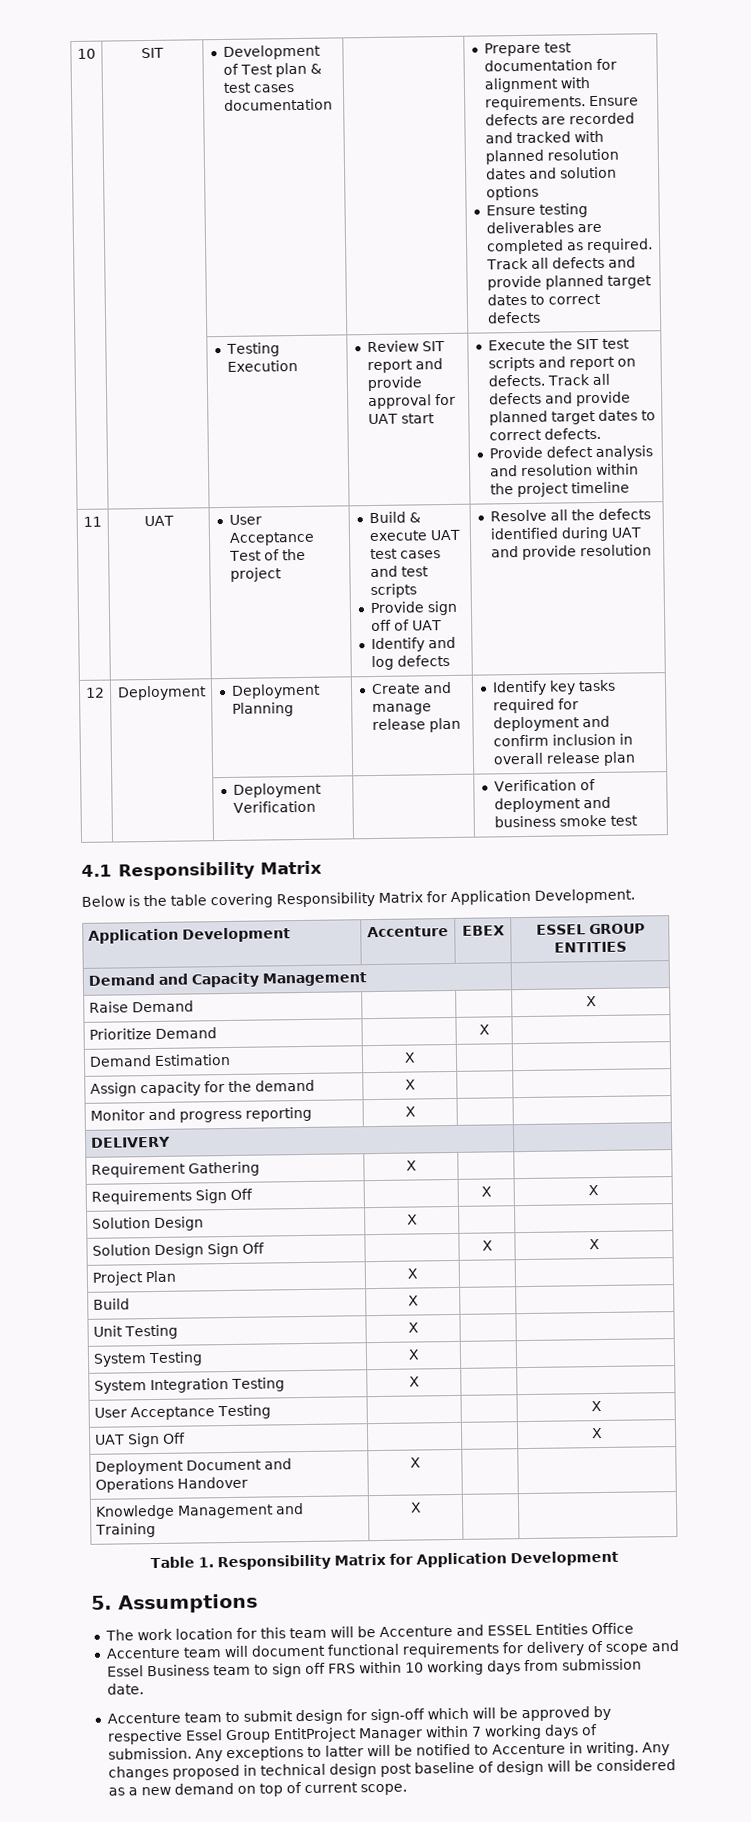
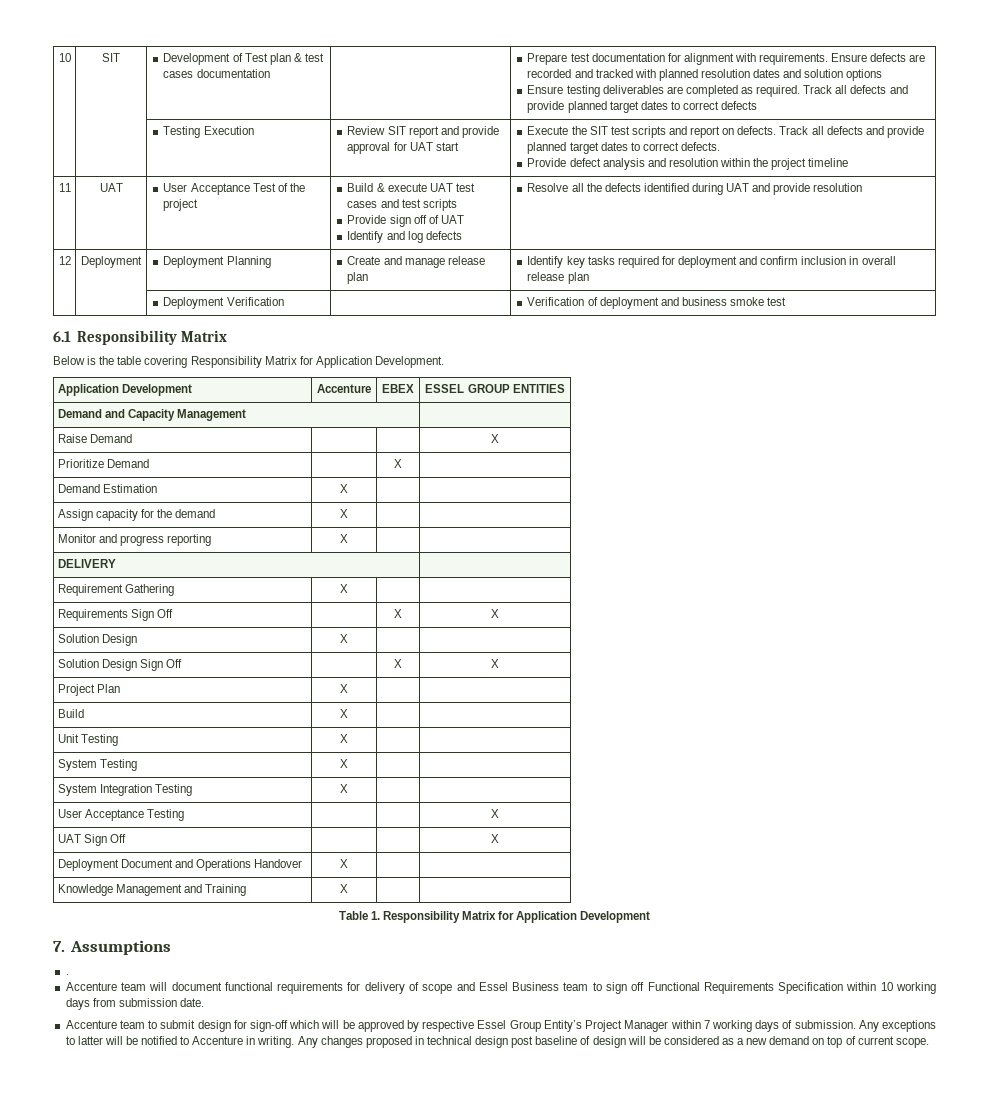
[81,864,112,877] 4.1 -> [53,331,71,342] 6.1
[91,1595,112,1610] 5. -> [53,941,65,952] 7.
[104,1622,634,1641] The work location for this team will be Accenture and ESSEL Entities Office -> [65,974,69,975] .
[327,1663,356,1674] FRS -> [647,982,844,994] Functional Requirements Specification
[272,1727,357,1743] EntitProject -> [543,1020,623,1032] Entity’s Project

